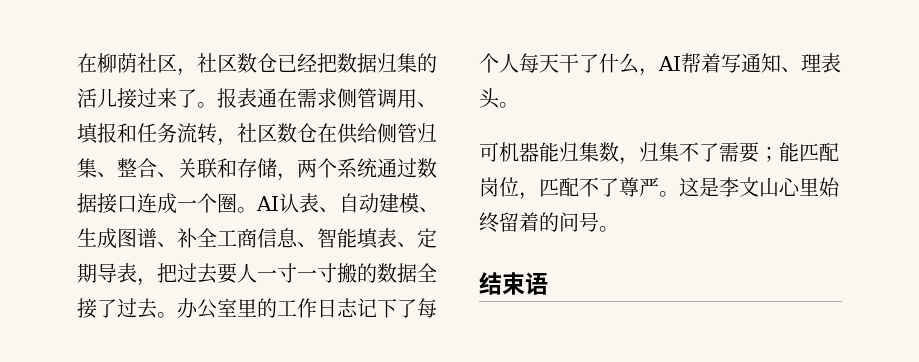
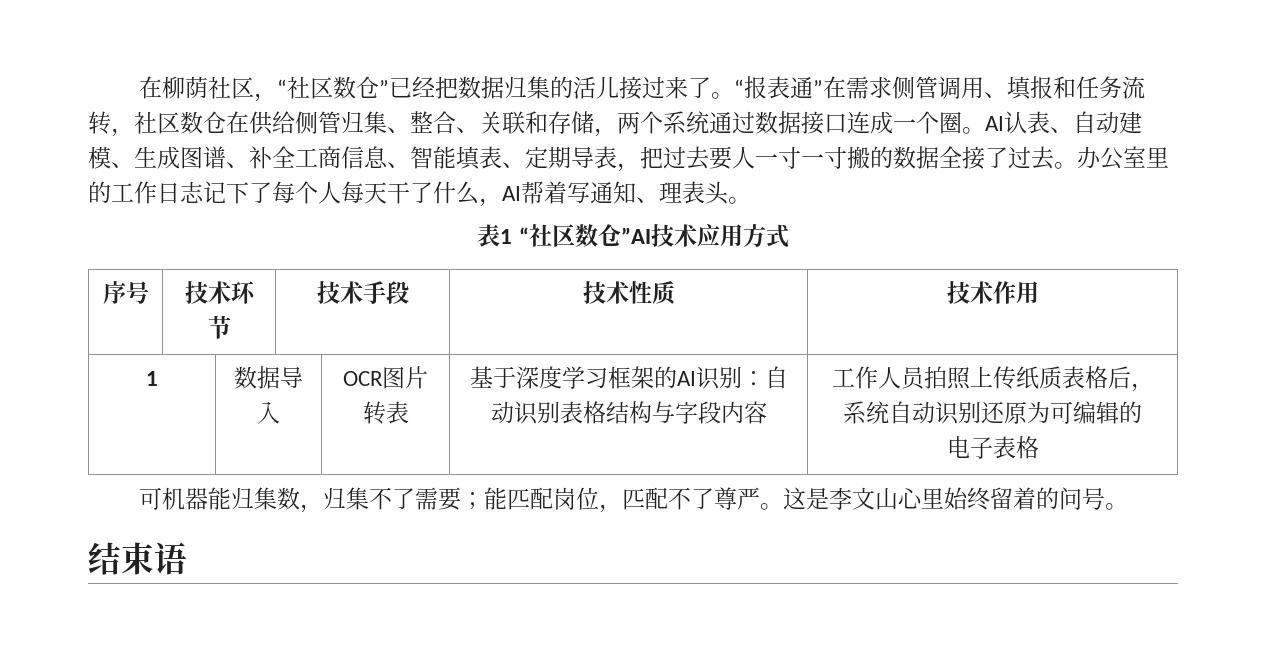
[197,53,277,73] 社区数仓 -> [277,76,390,99] “社区数仓”
[217,88,277,108] 报表通 -> [734,76,824,99] “报表通”
(519, 105) none -> [477,224,789,248] [102,281,149,304] [184,281,256,304] [207,315,231,339] [316,281,409,304] [582,281,675,304] [946,281,1039,304] [146,371,158,386] [234,366,303,389] [257,401,280,424] [343,366,428,389] [362,401,409,425] [469,366,788,390] [490,401,767,425] [831,366,1154,392] [843,401,1142,425] [946,436,1039,459] // 表1 “社区数仓”AI技术应用方式 // 序号 | 技术环节 | 技术手段 | 技术性质 | 技术作用 // 1 | 数据导入 | OCR图片转表 | 基于深度学习框架的AI识别：自动识别表格结构与字段内容 | 工作人员拍照上传纸质表格后，系统自动识别还原为可编辑的 // 电子表格

